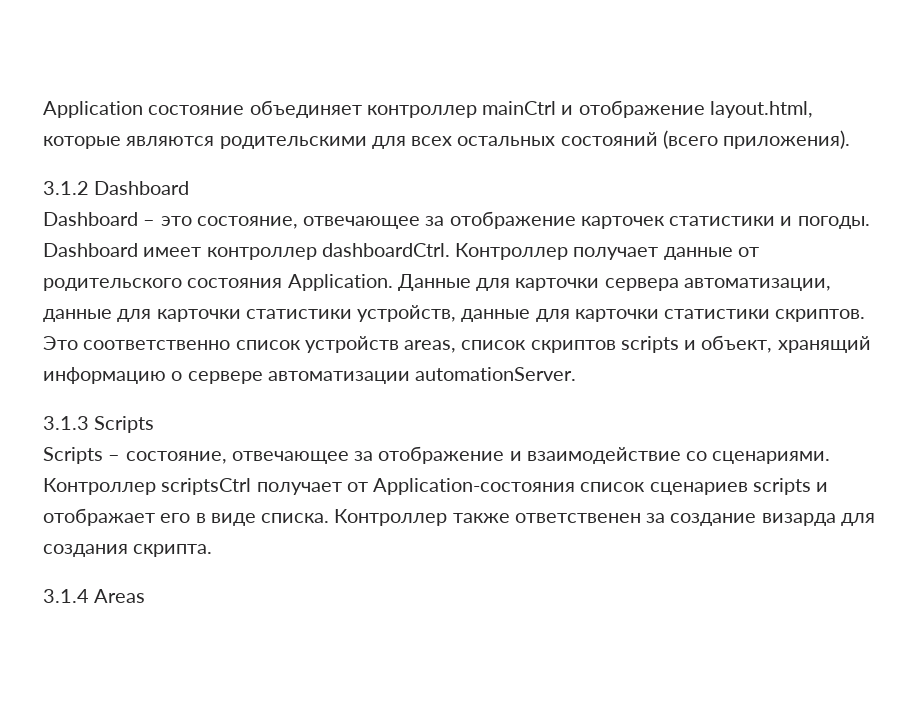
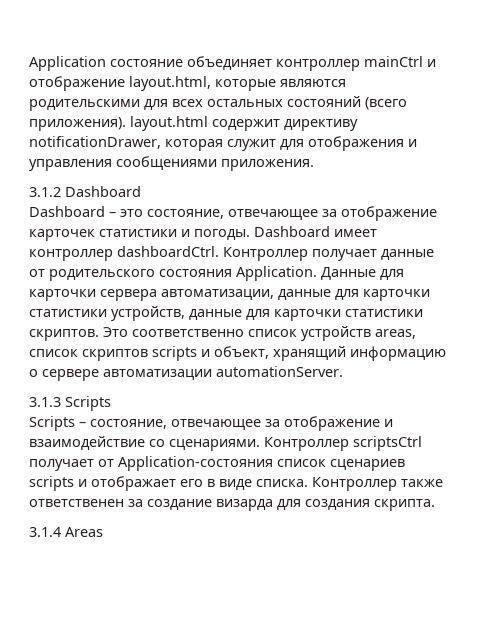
(851, 139) none -> [130,116,358,131] [29,136,417,151] [29,156,314,171] layout.html содержит директиву notificationDrawer, которая служит для отображения и управления сообщениями приложения.

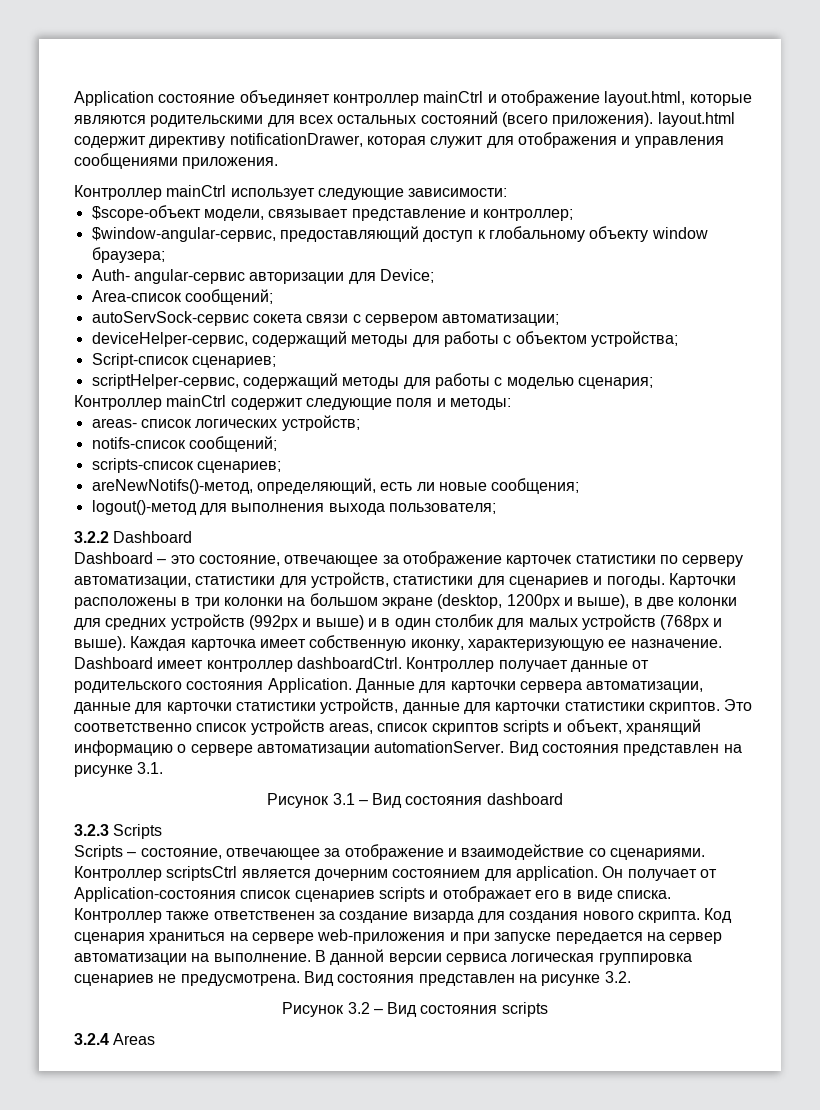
[29,187,61,197] 3.1.2 -> [74,185,508,200] [91,205,574,221] [91,226,708,242] [91,247,165,263] [91,269,434,284] [91,289,273,305] [91,311,560,326] [91,331,678,347] [91,353,276,368] [91,373,653,389] [74,395,511,410] [91,415,360,431] [91,436,277,452] [91,458,281,473] [91,478,580,494] [91,500,496,515] [74,531,109,543] Контроллер mainCtrl использует следующие зависимости: // $scope-объект модели, связывает представление и контроллер; // $window-angular-сервис, предоставляющий доступ к глобальному объекту window браузера; // Auth- angular-сервис авторизации для Device; // Area-список сообщений; // autoServSock-сервис сокета связи с сервером автоматизации; // deviceHelper-сервис, содержащий методы для работы с объектом устройства; // Script-список сценариев; // scriptHelper-сервис, содержащий методы для работы с моделью сценария; // Контроллер mainCtrl содержит следующие поля и методы: // areas- список логических устройств; // notifs-список сообщений; // scripts-список сценариев; // areNewNotifs()-метод, определяющий, есть ли новые сообщения; // logout()-метод для выполнения выхода пользователя; // 3.2.2
[181,229,250,240] и погоды. -> [659,555,744,567] [74,572,736,588] [74,593,738,609] [74,614,723,630] [74,635,722,651] по серверу автоматизации, статистики для устройств, статистики для сценариев и погоды. Карточки расположены в три колонки на большом экране (desktop, 1200px и выше), в две колонки для средних устройств (992px и выше) и в один столбик для малых устройств (768px и выше). Каждая карточка имеет собственную иконку, характеризующую ее назначение.
[29,397,61,407] // 3.1.3 -> [508,741,742,756] [74,762,164,777] [267,793,563,808] [74,824,109,836] Вид состояния представлен на рисунке 3.1. // Рисунок 3.1 – Вид состояния dashboard // 3.2.3
(422, 443) none -> [241,866,624,881] является дочерним состоянием для application. Он
(370, 504) none -> [582,911,634,920] нового
[29,527,61,537] // 3.1.4 -> [704,908,733,923] [74,929,723,944] [74,949,692,965] [74,971,631,986] [282,1002,548,1017] [74,1033,109,1045] Код сценария храниться на сервере web-приложения и при запуске передается на сервер автоматизации на выполнение. В данной версии сервиса логическая группировка сценариев не предусмотрена. Вид состояния представлен на рисунке 3.2. // Рисунок 3.2 – Вид состояния scripts // 3.2.4

